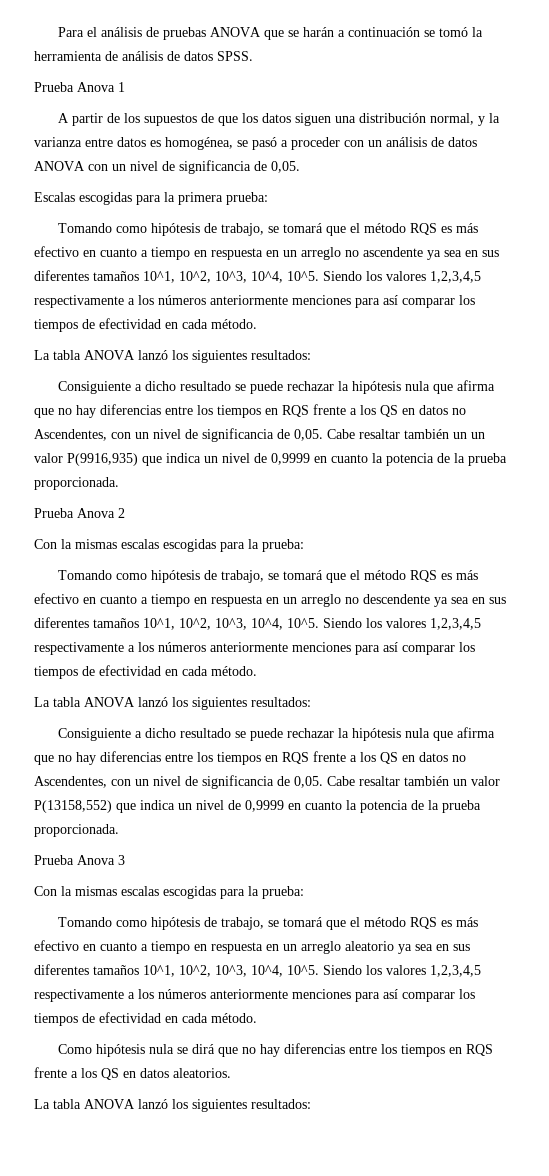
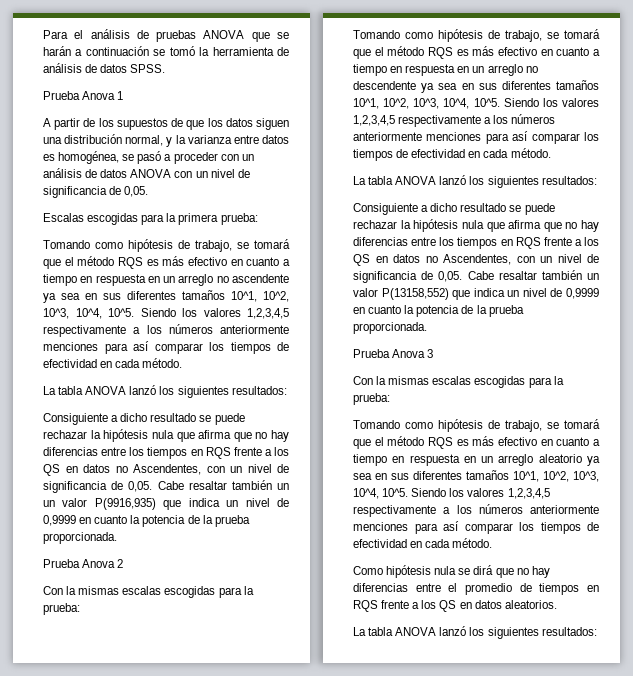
[381,1044,398,1054] los -> [448,583,532,595] el promedio de

